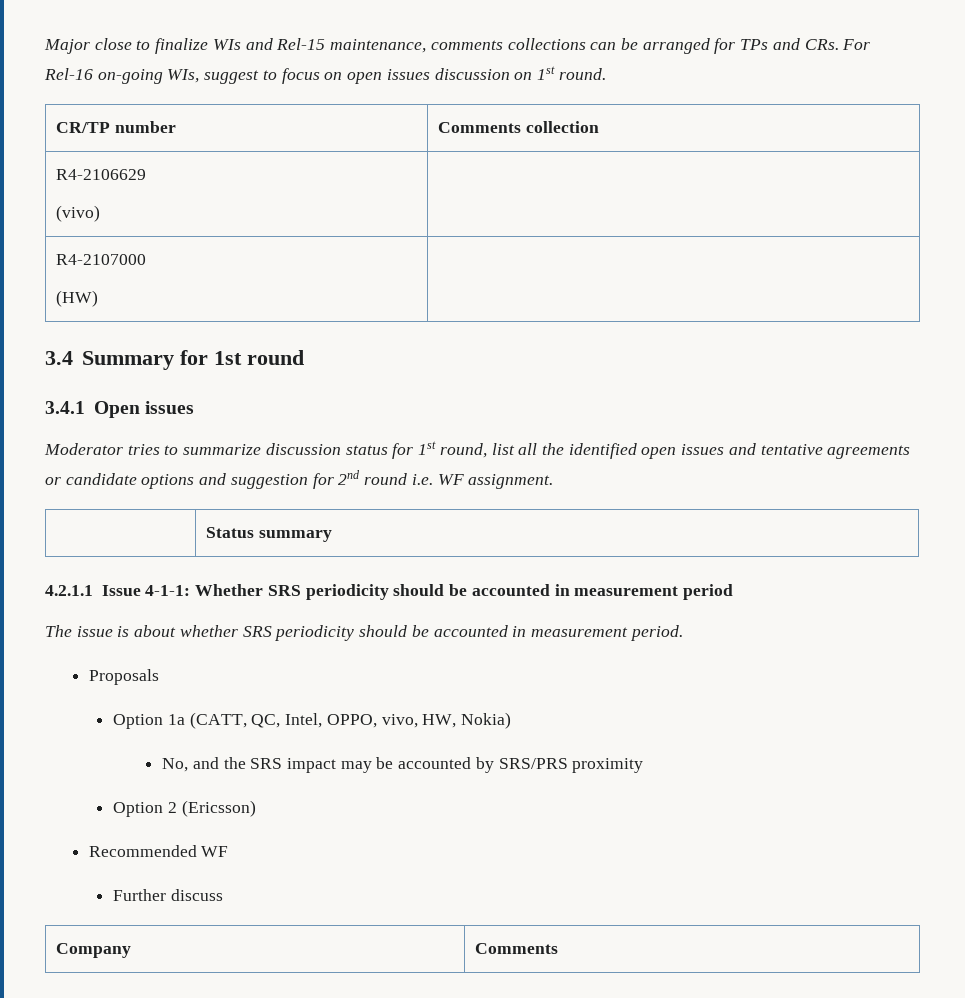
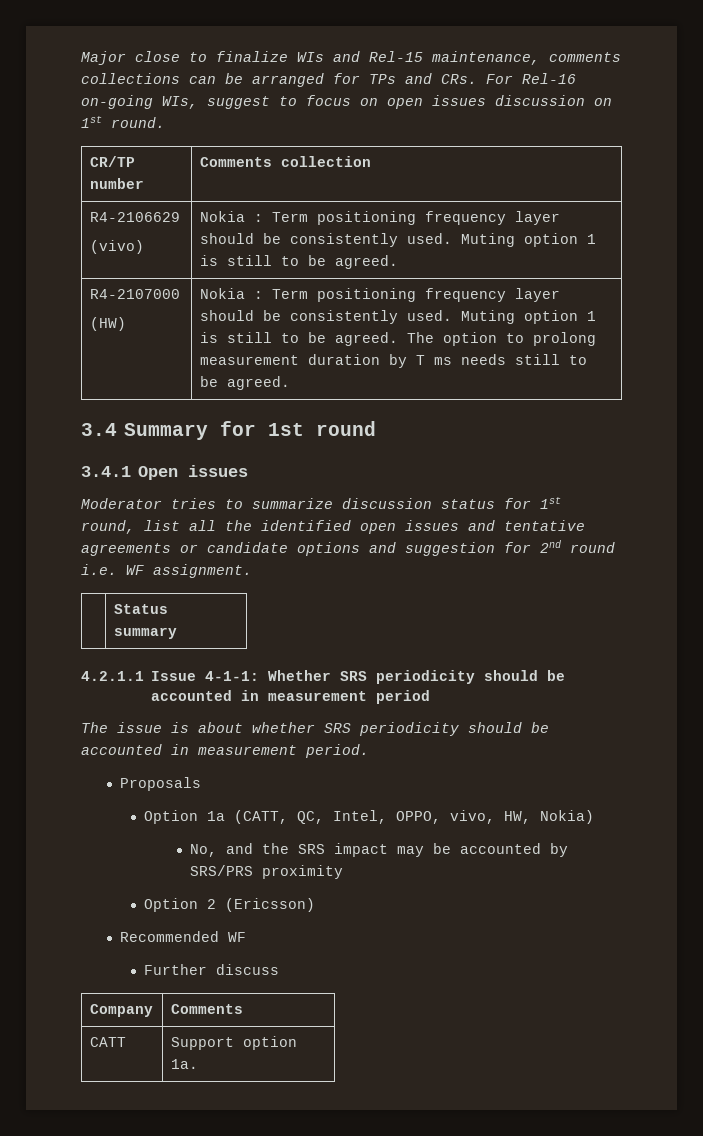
[56,254,147,265] [56,290,99,307] // R4-2107000 // (HW) | -> [199,211,560,225] [199,233,596,247] [199,255,398,269] [89,289,180,299] [89,317,126,331] [199,288,560,302] [199,310,596,324] [199,332,596,346] [199,354,587,368] [199,376,290,390] Nokia : Term positioning frequency layer should be consistently used. Muting option 1 is still to be agreed. // R4-2107000 // (HW) | Nokia : Term positioning frequency layer should be consistently used. Muting option 1 is still to be agreed. The option to prolong measurement duration by T ms needs still to be agreed.
(559, 948) none -> [89,1037,126,1047] [170,1036,297,1050] [170,1059,198,1069] // CATT | Support option 1a.

